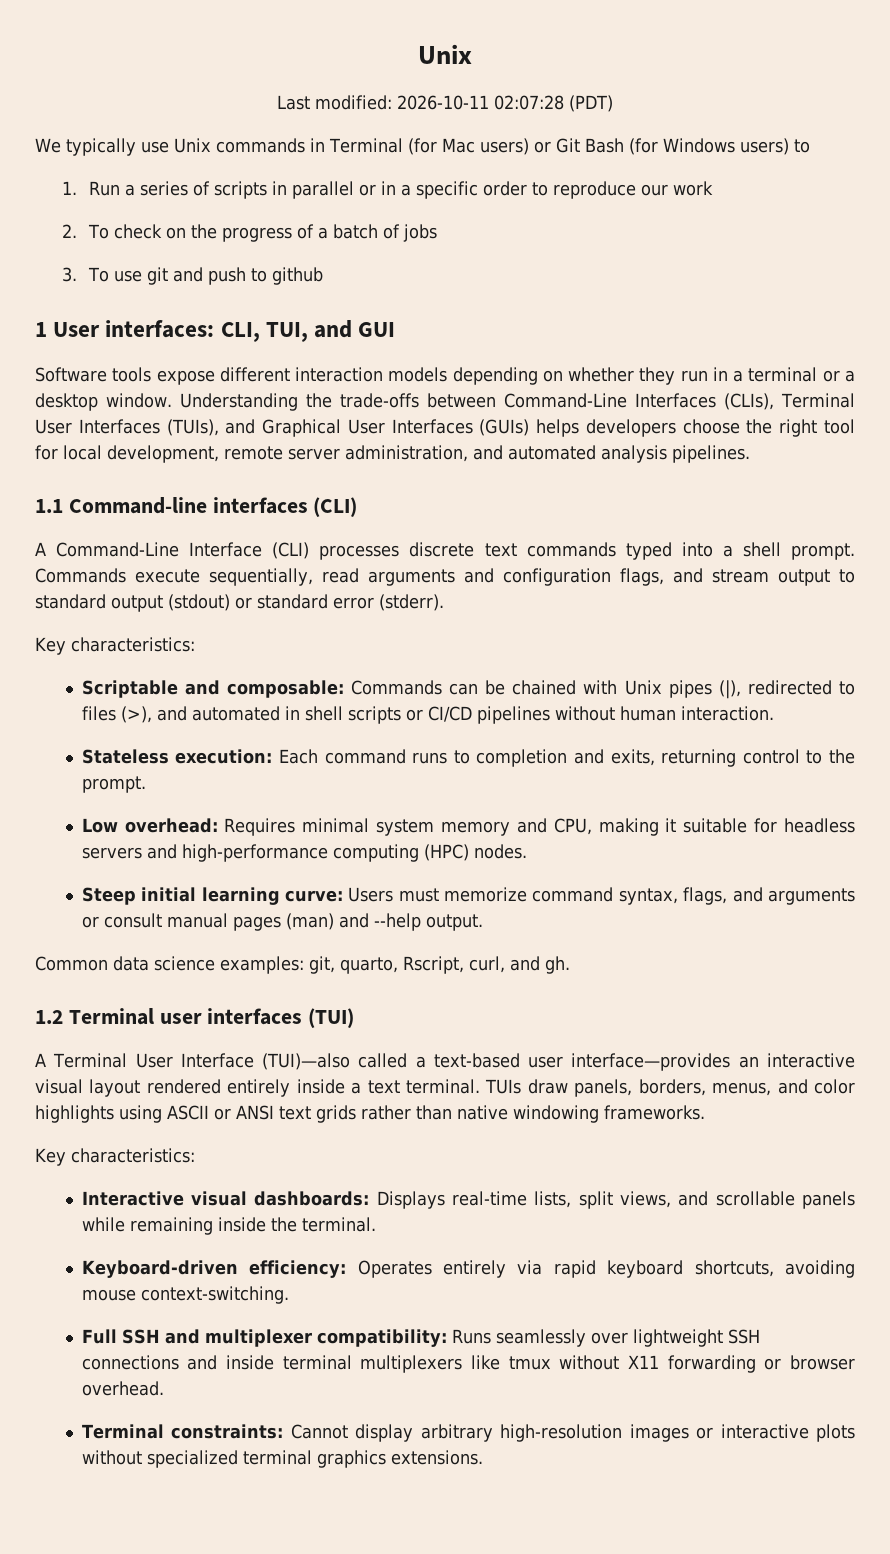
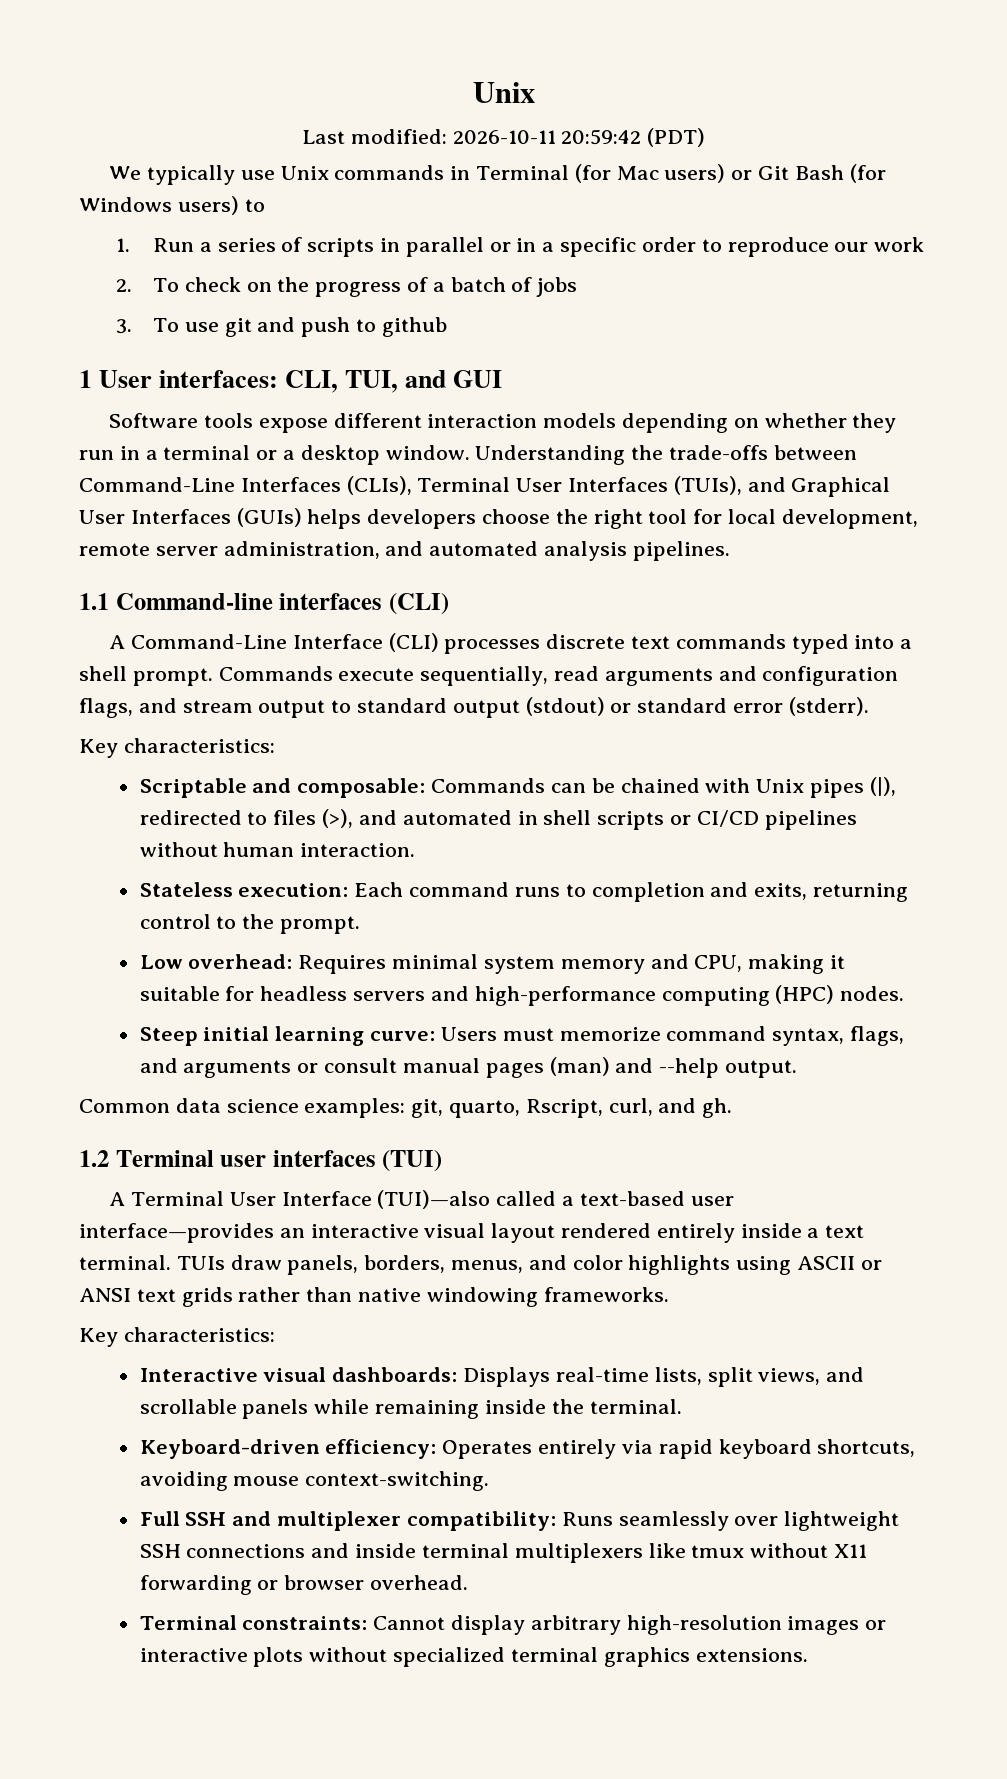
[494,95,564,110] 02:07:28 -> [561,129,642,145] 20:59:42

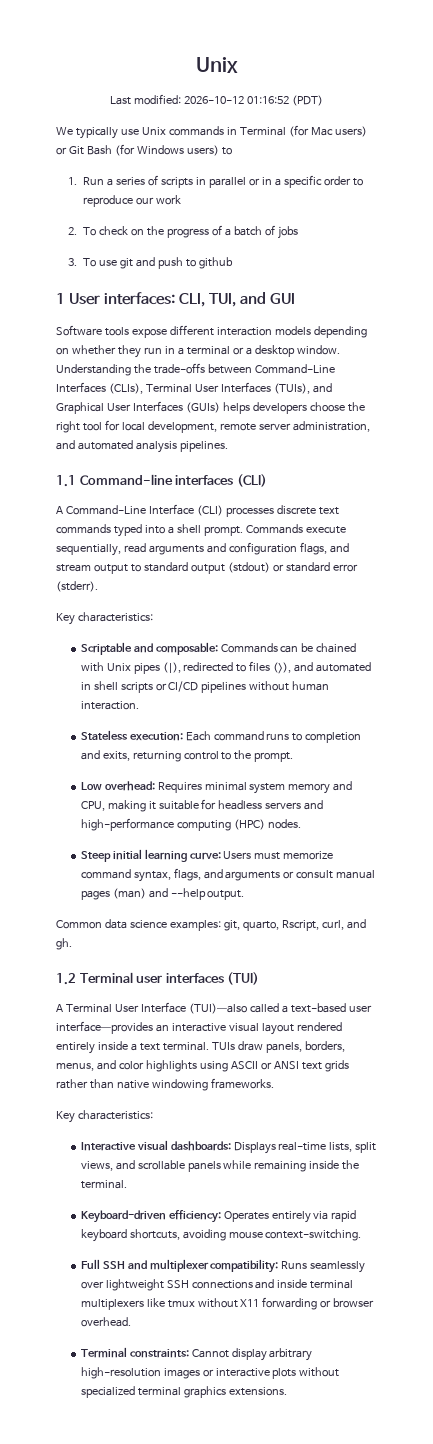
[452,129,642,145] 2026-10-11 20:59:42 -> [184,96,289,104] 2026-10-12 01:16:52

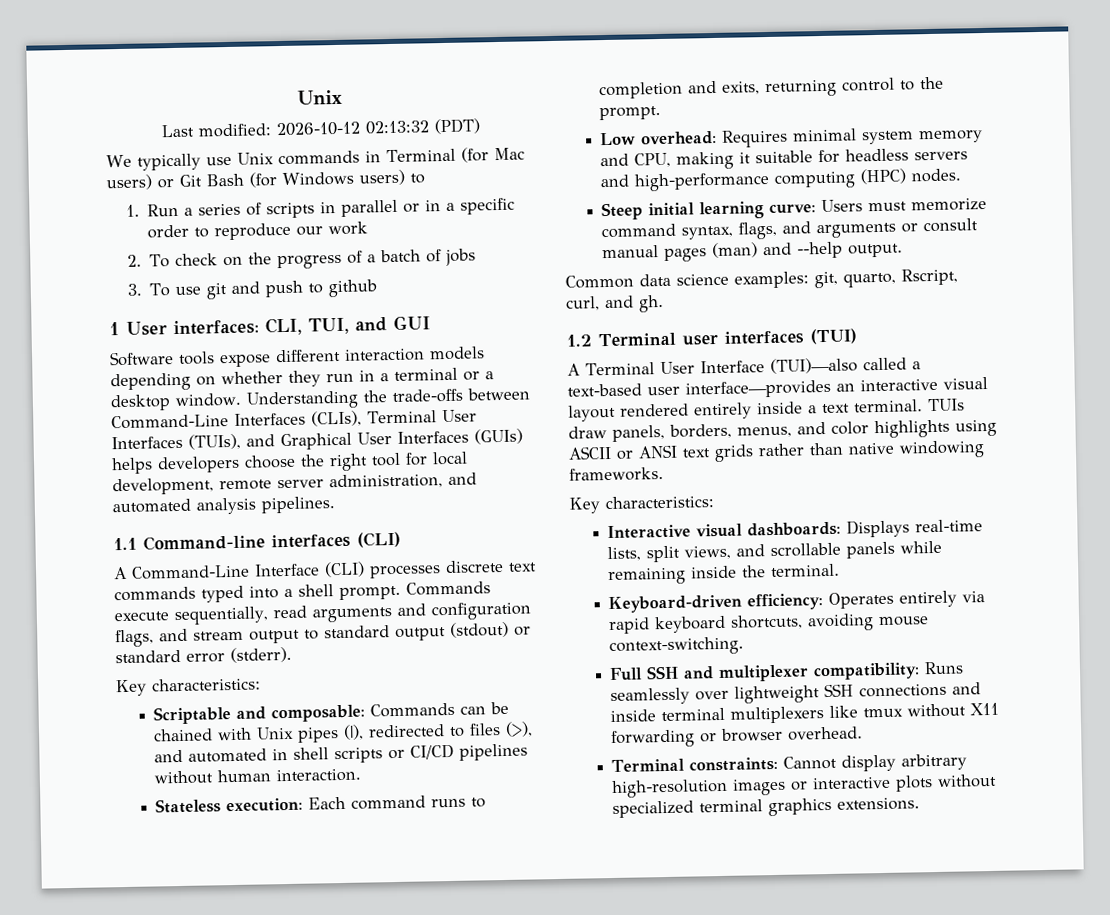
[246,96,289,104] 01:16:52 -> [364,120,429,135] 02:13:32

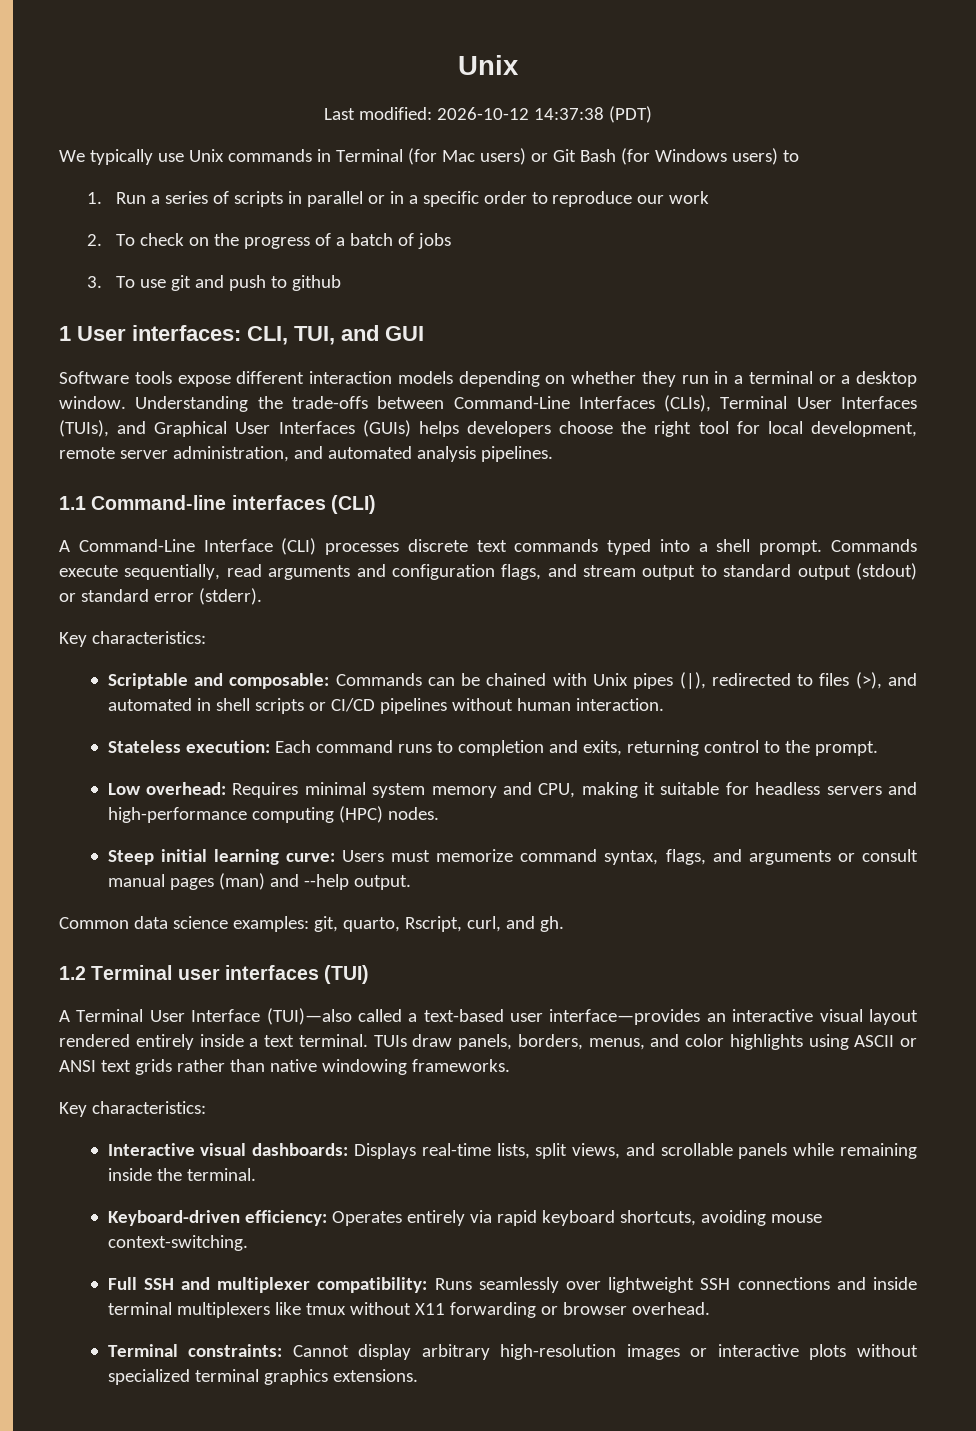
[364,120,429,135] 02:13:32 -> [533,107,604,120] 14:37:38

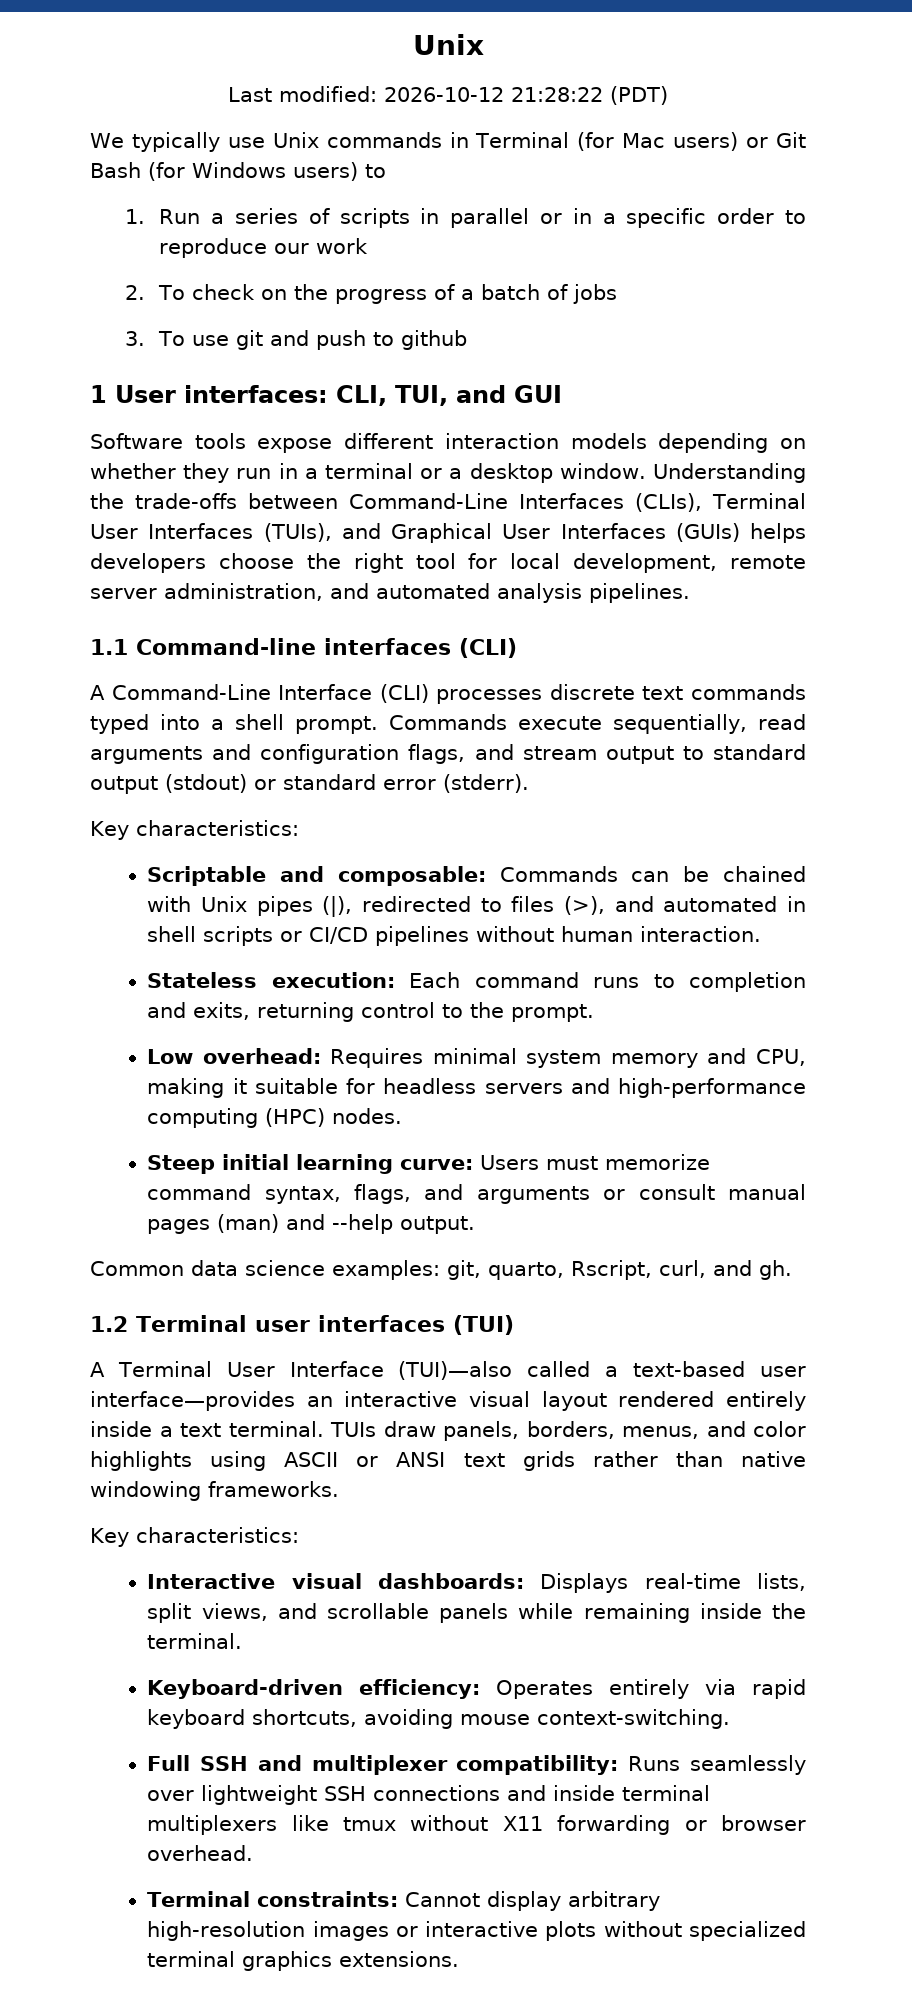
[533,107,604,120] 14:37:38 -> [511,87,603,102] 21:28:22

